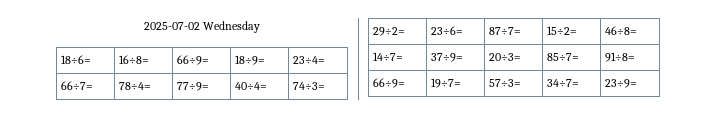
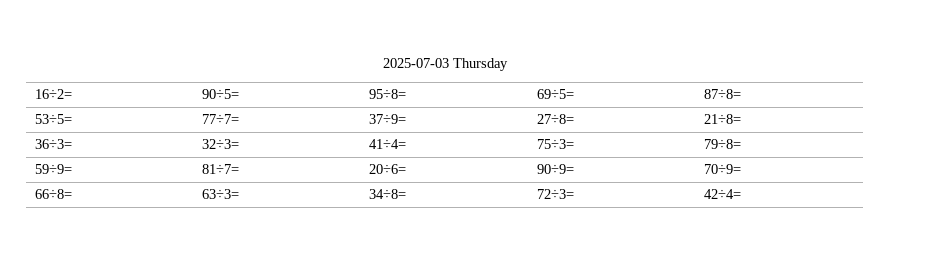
[143,21,261,33] [61,55,92,64] [119,55,150,64] [177,55,210,65] [235,55,266,65] [293,56,326,64] [61,81,94,90] [119,82,152,90] [177,82,210,91] [235,82,268,90] [293,82,326,90] [373,27,406,36] [431,26,464,35] [489,27,522,35] [547,26,578,35] [605,26,638,35] [373,52,404,61] [431,53,464,62] [489,53,522,61] [547,53,580,61] [605,52,636,62] [373,78,406,88] [431,78,462,88] [489,79,522,87] [547,79,580,87] [605,79,638,88] 2025-07-02 Wednesday // 18÷6= | 16÷8= | 66÷9= | 18÷9= | 23÷4= // 66÷7= | 78÷4= | 77÷9= | 40÷4= | 74÷3= // 29÷2= | 23÷6= | 87÷7= | 15÷2= | 46÷8= // 14÷7= | 37÷9= | 20÷3= | 85÷7= | 91÷8= // 66÷9= | 19÷7= | 57÷3= | 34÷7= | 23÷9= -> [383,58,508,71] [35,89,73,99] [202,89,240,99] [369,89,407,99] [537,89,575,99] [704,89,742,99] [35,114,73,124] [202,114,240,124] [369,114,407,124] [537,114,575,124] [704,114,742,124] [35,139,73,149] [202,139,240,149] [369,139,407,149] [537,139,575,149] [704,139,742,149] [35,164,73,174] [202,164,240,174] [369,164,407,174] [537,164,575,174] [704,164,742,174] [35,189,73,199] [202,189,240,199] [369,189,407,199] [537,189,575,199] [704,189,742,199] 2025-07-03 Thursday // 16÷2= | 90÷5= | 95÷8= | 69÷5= | 87÷8= // 53÷5= | 77÷7= | 37÷9= | 27÷8= | 21÷8= // 36÷3= | 32÷3= | 41÷4= | 75÷3= | 79÷8= // 59÷9= | 81÷7= | 20÷6= | 90÷9= | 70÷9= // 66÷8= | 63÷3= | 34÷8= | 72÷3= | 42÷4=

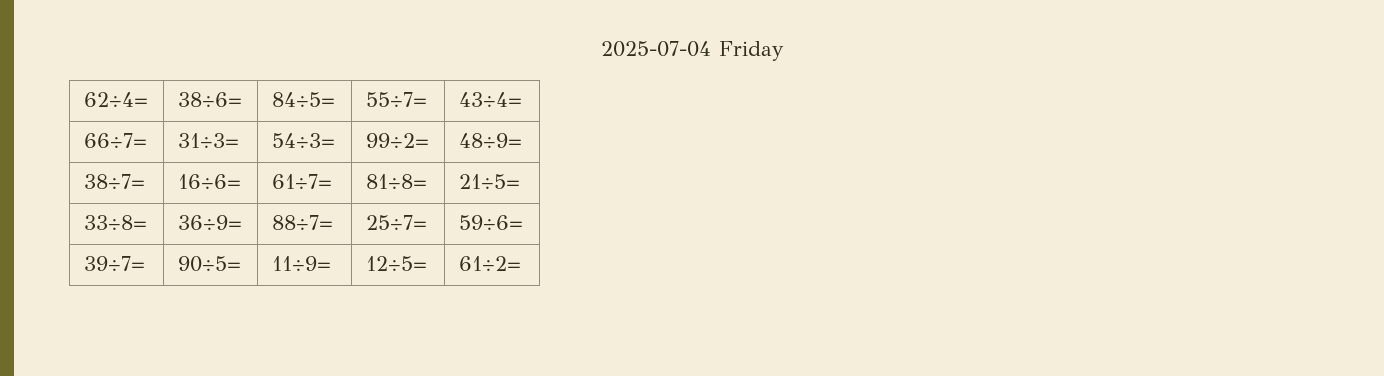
[383,58,508,71] [35,89,73,99] [202,89,240,99] [369,89,407,99] [537,89,575,99] [704,89,742,99] [35,114,73,124] [202,114,240,124] [369,114,407,124] [537,114,575,124] [704,114,742,124] [35,139,73,149] [202,139,240,149] [369,139,407,149] [537,139,575,149] [704,139,742,149] [35,164,73,174] [202,164,240,174] [369,164,407,174] [537,164,575,174] [704,164,742,174] [35,189,73,199] [202,189,240,199] [369,189,407,199] [537,189,575,199] [704,189,742,199] 2025-07-03 Thursday // 16÷2= | 90÷5= | 95÷8= | 69÷5= | 87÷8= // 53÷5= | 77÷7= | 37÷9= | 27÷8= | 21÷8= // 36÷3= | 32÷3= | 41÷4= | 75÷3= | 79÷8= // 59÷9= | 81÷7= | 20÷6= | 90÷9= | 70÷9= // 66÷8= | 63÷3= | 34÷8= | 72÷3= | 42÷4= -> [600,41,784,61] [83,92,148,107] [177,92,242,107] [271,92,335,107] [365,92,427,107] [458,92,522,107] [83,133,147,148] [177,133,239,148] [271,133,335,148] [365,133,429,148] [458,133,522,148] [83,174,145,189] [177,174,241,189] [271,174,332,189] [365,174,427,189] [458,174,520,189] [83,215,147,230] [177,215,242,230] [271,215,333,230] [365,215,427,230] [458,215,523,230] [83,256,145,271] [177,256,241,272] [271,256,331,271] [365,256,427,271] [458,256,521,271] 2025-07-04 Friday // 62÷4= | 38÷6= | 84÷5= | 55÷7= | 43÷4= // 66÷7= | 31÷3= | 54÷3= | 99÷2= | 48÷9= // 38÷7= | 16÷6= | 61÷7= | 81÷8= | 21÷5= // 33÷8= | 36÷9= | 88÷7= | 25÷7= | 59÷6= // 39÷7= | 90÷5= | 11÷9= | 12÷5= | 61÷2=

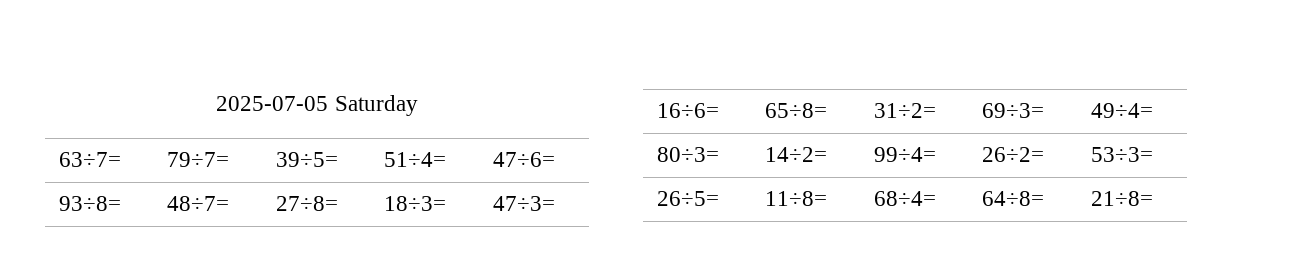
[600,41,784,61] [83,92,148,107] [177,92,242,107] [271,92,335,107] [365,92,427,107] [458,92,522,107] [83,133,147,148] [177,133,239,148] [271,133,335,148] [365,133,429,148] [458,133,522,148] [83,174,145,189] [177,174,241,189] [271,174,332,189] [365,174,427,189] [458,174,520,189] [83,215,147,230] [177,215,242,230] [271,215,333,230] [365,215,427,230] [458,215,523,230] [83,256,145,271] [177,256,241,272] [271,256,331,271] [365,256,427,271] [458,256,521,271] 2025-07-04 Friday // 62÷4= | 38÷6= | 84÷5= | 55÷7= | 43÷4= // 66÷7= | 31÷3= | 54÷3= | 99÷2= | 48÷9= // 38÷7= | 16÷6= | 61÷7= | 81÷8= | 21÷5= // 33÷8= | 36÷9= | 88÷7= | 25÷7= | 59÷6= // 39÷7= | 90÷5= | 11÷9= | 12÷5= | 61÷2= -> [216,95,418,116] [58,152,121,167] [166,152,229,167] [275,152,338,167] [383,152,446,167] [492,152,555,167] [58,196,121,211] [166,196,229,211] [275,196,338,211] [383,196,446,211] [492,196,555,211] [656,103,719,118] [764,103,827,118] [873,103,936,118] [981,103,1044,118] [1090,103,1153,118] [656,147,719,162] [764,147,827,162] [873,147,936,162] [981,147,1044,162] [1090,147,1153,162] [656,191,719,206] [764,191,827,206] [873,191,936,206] [981,191,1044,206] [1090,191,1153,206] 2025-07-05 Saturday // 63÷7= | 79÷7= | 39÷5= | 51÷4= | 47÷6= // 93÷8= | 48÷7= | 27÷8= | 18÷3= | 47÷3= // 16÷6= | 65÷8= | 31÷2= | 69÷3= | 49÷4= // 80÷3= | 14÷2= | 99÷4= | 26÷2= | 53÷3= // 26÷5= | 11÷8= | 68÷4= | 64÷8= | 21÷8=

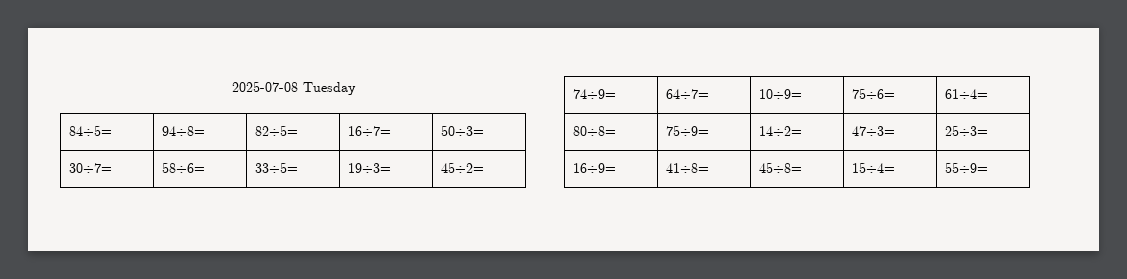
[216,95,418,116] [58,152,121,167] [166,152,229,167] [275,152,338,167] [383,152,446,167] [492,152,555,167] [58,196,121,211] [166,196,229,211] [275,196,338,211] [383,196,446,211] [492,196,555,211] [656,103,719,118] [764,103,827,118] [873,103,936,118] [981,103,1044,118] [1090,103,1153,118] [656,147,719,162] [764,147,827,162] [873,147,936,162] [981,147,1044,162] [1090,147,1153,162] [656,191,719,206] [764,191,827,206] [873,191,936,206] [981,191,1044,206] [1090,191,1153,206] 2025-07-05 Saturday // 63÷7= | 79÷7= | 39÷5= | 51÷4= | 47÷6= // 93÷8= | 48÷7= | 27÷8= | 18÷3= | 47÷3= // 16÷6= | 65÷8= | 31÷2= | 69÷3= | 49÷4= // 80÷3= | 14÷2= | 99÷4= | 26÷2= | 53÷3= // 26÷5= | 11÷8= | 68÷4= | 64÷8= | 21÷8= -> [231,81,356,95] [68,125,112,136] [161,126,205,136] [254,125,298,136] [347,126,391,136] [440,125,484,136] [68,163,112,173] [161,162,205,173] [254,162,298,173] [347,163,391,173] [440,162,484,173] [572,89,616,99] [665,89,709,99] [758,89,802,99] [851,88,895,99] [944,89,988,99] [572,126,616,136] [665,125,709,136] [758,126,802,136] [851,126,895,136] [944,125,988,136] [572,163,616,173] [665,163,709,173] [758,162,802,173] [851,162,895,173] [944,162,988,173] 2025-07-08 Tuesday // 84÷5= | 94÷8= | 82÷5= | 16÷7= | 50÷3= // 30÷7= | 58÷6= | 33÷5= | 19÷3= | 45÷2= // 74÷9= | 64÷7= | 10÷9= | 75÷6= | 61÷4= // 80÷8= | 75÷9= | 14÷2= | 47÷3= | 25÷3= // 16÷9= | 41÷8= | 45÷8= | 15÷4= | 55÷9=

